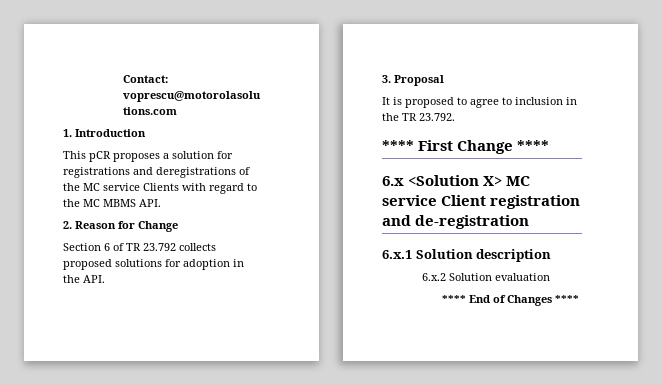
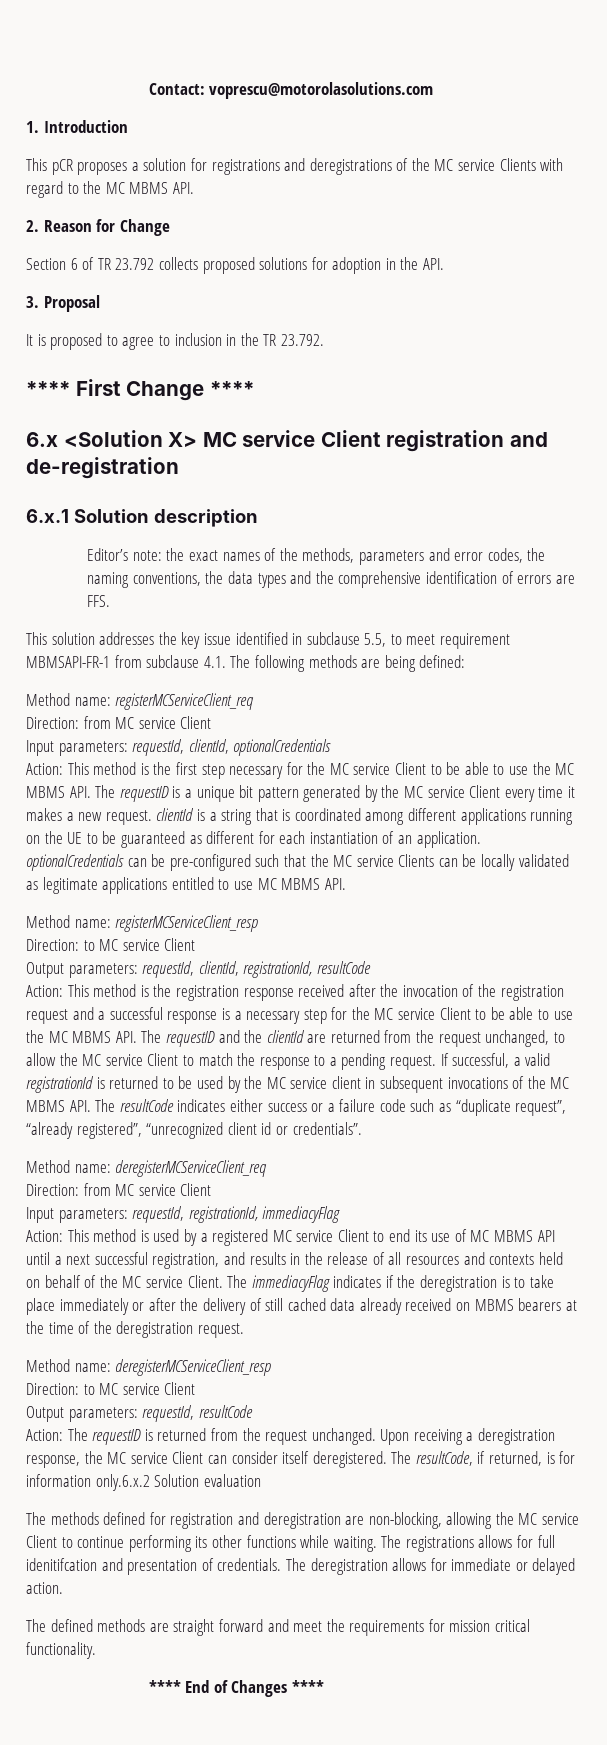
[421,273,550,281] 6.x.2 Solution evaluation -> [87,548,546,565] [87,571,575,588] [87,595,111,607] [26,632,511,649] [26,655,466,672] [26,693,255,710] [26,716,212,729] [26,739,332,756] [26,762,575,779] [26,785,576,802] [26,808,574,825] [26,831,481,848] [26,854,569,871] [26,877,346,894] [26,915,259,932] [26,938,196,951] [26,961,371,978] [26,984,564,1001] [26,1007,573,1024] [26,1030,565,1047] [26,1053,551,1070] [26,1076,570,1093] [26,1099,567,1116] [26,1122,362,1139] [26,1160,268,1177] [26,1183,212,1196] [26,1206,341,1223] [26,1229,555,1246] [26,1252,563,1269] [26,1275,554,1292] [26,1298,577,1315] [26,1321,244,1338] [26,1359,272,1376] [26,1382,196,1395] [26,1405,253,1422] [26,1428,556,1445] [26,1451,576,1468] [26,1474,261,1491] [26,1512,580,1529] [26,1535,555,1552] [26,1558,576,1575] [26,1582,63,1594] [26,1619,531,1636] [26,1642,96,1659] Editor’s note: the exact names of the methods, parameters and error codes, the naming conventions, the data types and the comprehensive identification of errors are FFS. // This solution addresses the key issue identified in subclause 5.5, to meet requirement MBMSAPI-FR-1 from subclause 4.1. The following methods are being defined: // Method name: registerMCServiceClient_req // Direction: from MC service Client // Input parameters: requestId, clientId, optionalCredentials // Action: This method is the first step necessary for the MC service Client to be able to use the MC MBMS API. The requestID is a unique bit pattern generated by the MC service Client every time it makes a new request. clientId is a string that is coordinated among different applications running on the UE to be guaranteed as different for each instantiation of an application. optionalCredentials can be pre-configured such that the MC service Clients can be locally validated as legitimate applications entitled to use MC MBMS API. // Method name: registerMCServiceClient_resp // Direction: to MC service Client // Output parameters: requestId, clientId, registrationId, resultCode // Action: This method is the registration response received after the invocation of the registration request and a successful response is a necessary step for the MC service Client to be able to use the MC MBMS API. The requestID and the clientId are returned from the request unchanged, to allow the MC service Client to match the response to a pending request. If successful, a valid registrationId is returned to be used by the MC service client in subsequent invocations of the MC MBMS API. The resultCode indicates either success or a failure code such as “duplicate request”, “already registered”, “unrecognized client id or credentials”. // Method name: deregisterMCServiceClient_req // Direction: from MC service Client // Input parameters: requestId, registrationId, immediacyFlag // Action: This method is used by a registered MC service Client to end its use of MC MBMS API until a next successful registration, and results in the release of all resources and contexts held on behalf of the MC service Client. The immediacyFlag indicates if the deregistration is to take place immediately or after the delivery of still cached data already received on MBMS bearers at the time of the deregistration request. // Method name: deregisterMCServiceClient_resp // Direction: to MC service Client // Output parameters: requestId, resultCode // Action: The requestID is returned from the request unchanged. Upon receiving a deregistration response, the MC service Client can consider itself deregistered. The resultCode, if returned, is for information only.6.x.2 Solution evaluation // The methods defined for registration and deregistration are non-blocking, allowing the MC service Client to continue performing its other functions while waiting. The registrations allows for full idenitifcation and presentation of credentials. The deregistration allows for immediate or delayed action. // The defined methods are straight forward and meet the requirements for mission critical functionality.

